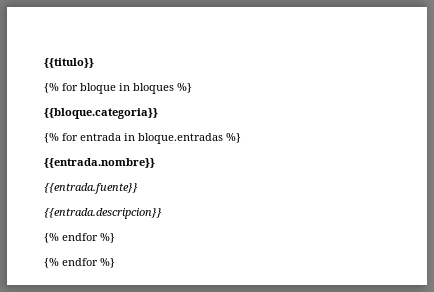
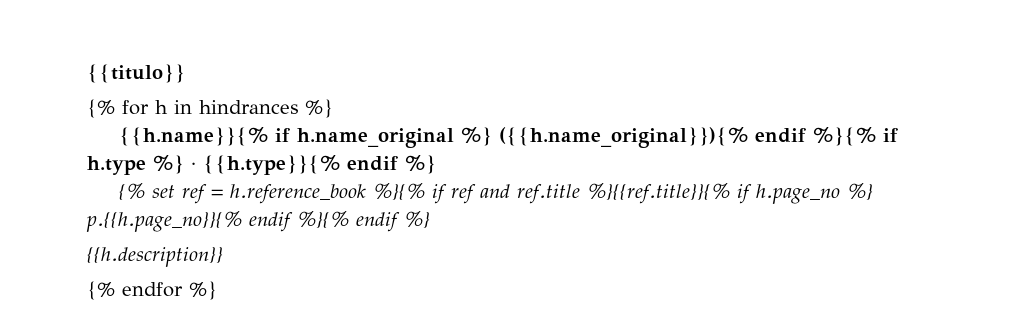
[80,83,192,94] [44,108,158,119] [44,133,241,144] [44,158,155,168] [44,183,138,194] [44,208,162,219] [44,233,115,243] [44,258,115,268] bloque in bloques %} // {{bloque.categoria}} // {% for entrada in bloque.entradas %} // {{entrada.nombre}} // {{entrada.fuente}} // {{entrada.descripcion}} // {% endfor %} // {% endfor %} -> [155,99,333,118] [119,127,899,148] [87,155,436,175] [119,183,874,204] [86,211,430,232] [87,247,223,267] [87,281,217,300] h in hindrances %} // {{h.name}}{% if h.name_original %} ({{h.name_original}}){% endif %}{% if h.type %} · {{h.type}}{% endif %} // {% set ref = h.reference_book %}{% if ref and ref.title %}{{ref.title}}{% if h.page_no %} p.{{h.page_no}}{% endif %}{% endif %} // {{h.description}} // {% endfor %}

